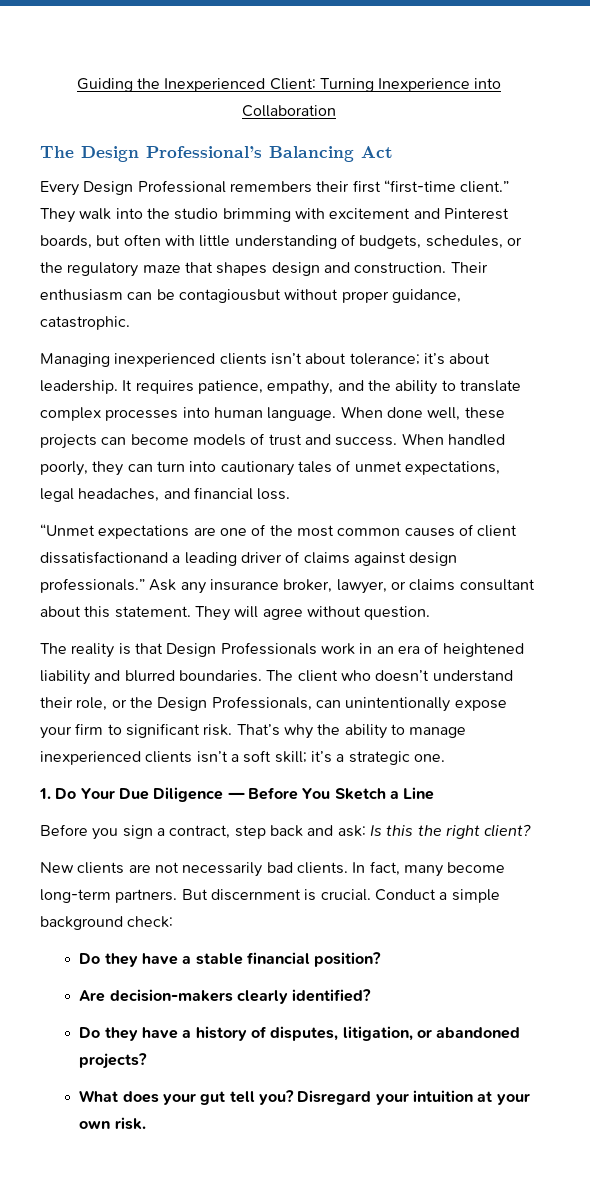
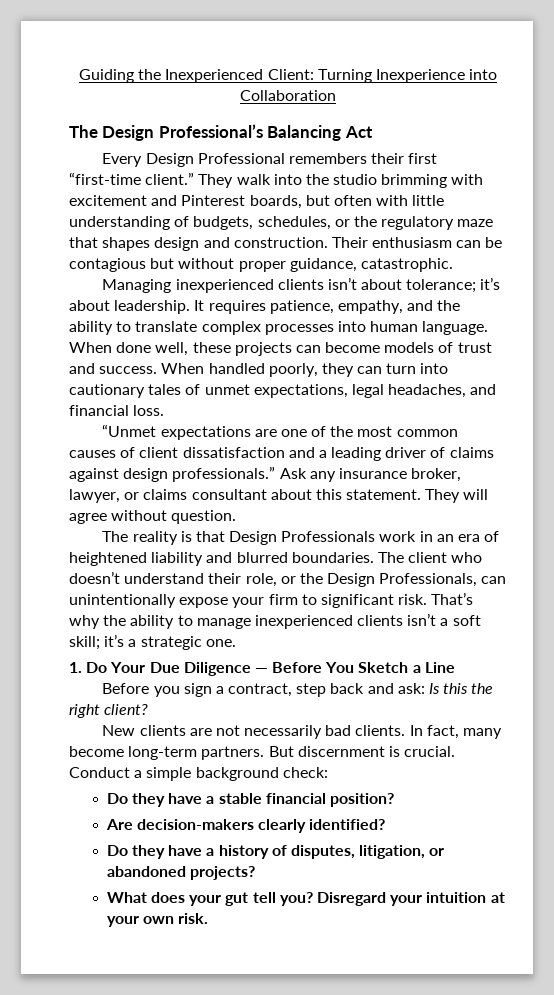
[178,289,281,303] contagiousbut -> [69,258,175,272] contagious but
[40,551,168,564] dissatisfactionand -> [182,447,315,458] dissatisfaction and

